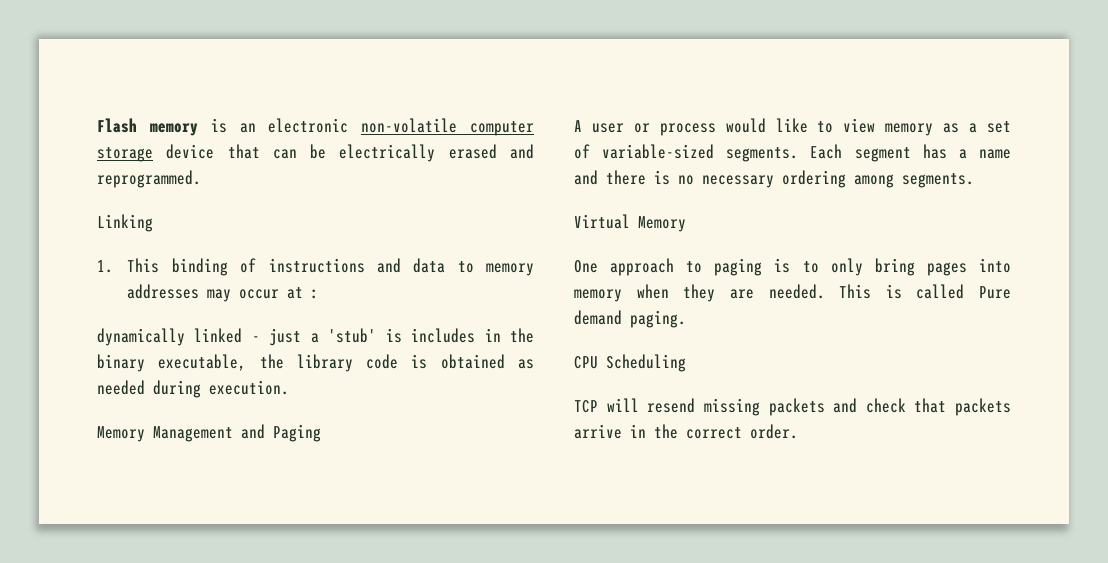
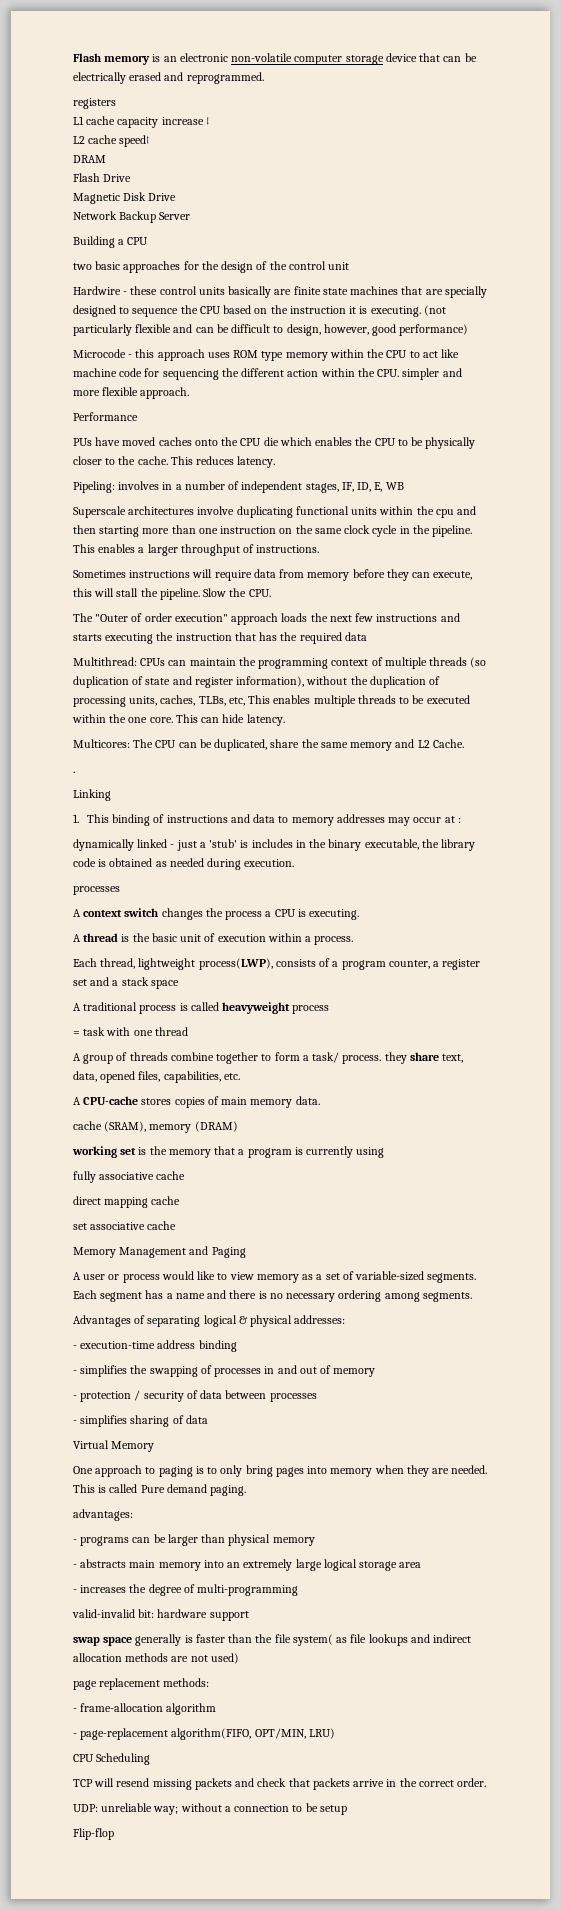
(201, 179) none -> [73,98,116,109] [73,116,210,128] [73,135,151,147] [73,155,106,163] [73,173,132,182] [73,192,177,204] [73,211,191,223] [73,236,149,248] [73,261,350,273] [73,286,487,298] [73,305,446,317] [73,324,469,336] [73,349,460,361] [73,368,462,380] [73,387,190,399] [73,412,138,421] [73,437,476,449] [73,456,276,468] [73,481,404,493] [73,506,477,518] [73,525,473,537] [73,544,320,556] [73,569,473,581] [73,588,271,600] [73,613,460,625] [73,632,367,644] [73,657,487,669] [73,676,441,688] [73,695,470,707] [72,714,285,726] [73,739,464,751] [73,771,75,773] // registers // L1 cache capacity increase ↓ // L2 cache speed↑ // DRAM // Flash Drive // Magnetic Disk Drive // Network Backup Server // Building a CPU // two basic approaches for the design of the control unit // Hardwire - these control units basically are finite state machines that are specially designed to sequence the CPU based on the instruction it is executing. (not particularly flexible and can be difficult to design, however, good performance) // Microcode - this approach uses ROM type memory within the CPU to act like machine code for sequencing the different action within the CPU. simpler and more flexible approach. // Performance // PUs have moved caches onto the CPU die which enables the CPU to be physically closer to the cache. This reduces latency. // Pipeling: involves in a number of independent stages, IF, ID, E, WB // Superscale architectures involve duplicating functional units within the cpu and then starting more than one instruction on the same clock cycle in the pipeline. This enables a larger throughput of instructions. // Sometimes instructions will require data from memory before they can execute, this will stall the pipeline. Slow the CPU. // The "Outer of order execution" approach loads the next few instructions and starts executing the instruction that has the required data // Multithread: CPUs can maintain the programming context of multiple threads (so duplication of state and register information), without the duplication of processing units, caches, TLBs, etc, This enables multiple threads to be executed within the one core. This can hide latency. // Multicores: The CPU can be duplicated, share the same memory and L2 Cache. // .
(289, 387) none -> [73,886,120,895] [73,908,360,920] [73,933,354,945] [73,958,481,970] [73,977,179,989] [73,1002,330,1014] [73,1027,188,1036] [73,1052,464,1064] [73,1071,240,1083] [73,1096,320,1108] [73,1121,238,1133] [72,1146,385,1158] [73,1171,186,1183] [73,1196,181,1208] [73,1221,177,1230] // processes // A context switch changes the process a CPU is executing. // A thread is the basic unit of execution within a process. // Each thread, lightweight process(LWP), consists of a program counter, a register set and a stack space // A traditional process is called heavyweight process // = task with one thread // A group of threads combine together to form a task/ process. they share text, data, opened files, capabilities, etc. // A CPU-cache stores copies of main memory data. // cache (SRAM), memory (DRAM) // working set is the memory that a program is currently using // fully associative cache // direct mapping cache // set associative cache
(974, 180) none -> [73,1315,346,1327] [73,1340,237,1352] [73,1365,376,1377] [73,1390,317,1402] [73,1415,208,1427] // Advantages of separating logical & physical addresses: // - execution-time address binding // - simplifies the swapping of processes in and out of memory // - protection / security of data between processes // - simplifies sharing of data
(686, 319) none -> [73,1509,133,1521] [73,1534,315,1546] [73,1559,422,1571] [73,1584,299,1596] [72,1609,249,1621] [73,1634,472,1646] [73,1653,239,1664] [73,1678,210,1690] [73,1703,217,1715] [73,1728,335,1740] // advantages: // - programs can be larger than physical memory // - abstracts main memory into an extremely large logical storage area // - increases the degree of multi-programming // valid-invalid bit: hardware support // swap space generally is faster than the file system( as file lookups and indirect allocation methods are not used) // page replacement methods: // - frame-allocation algorithm // - page-replacement algorithm(FIFO, OPT/MIN, LRU)
(798, 431) none -> [73,1803,347,1815] [73,1828,114,1840] // UDP: unreliable way; without a connection to be setup // Flip-flop

